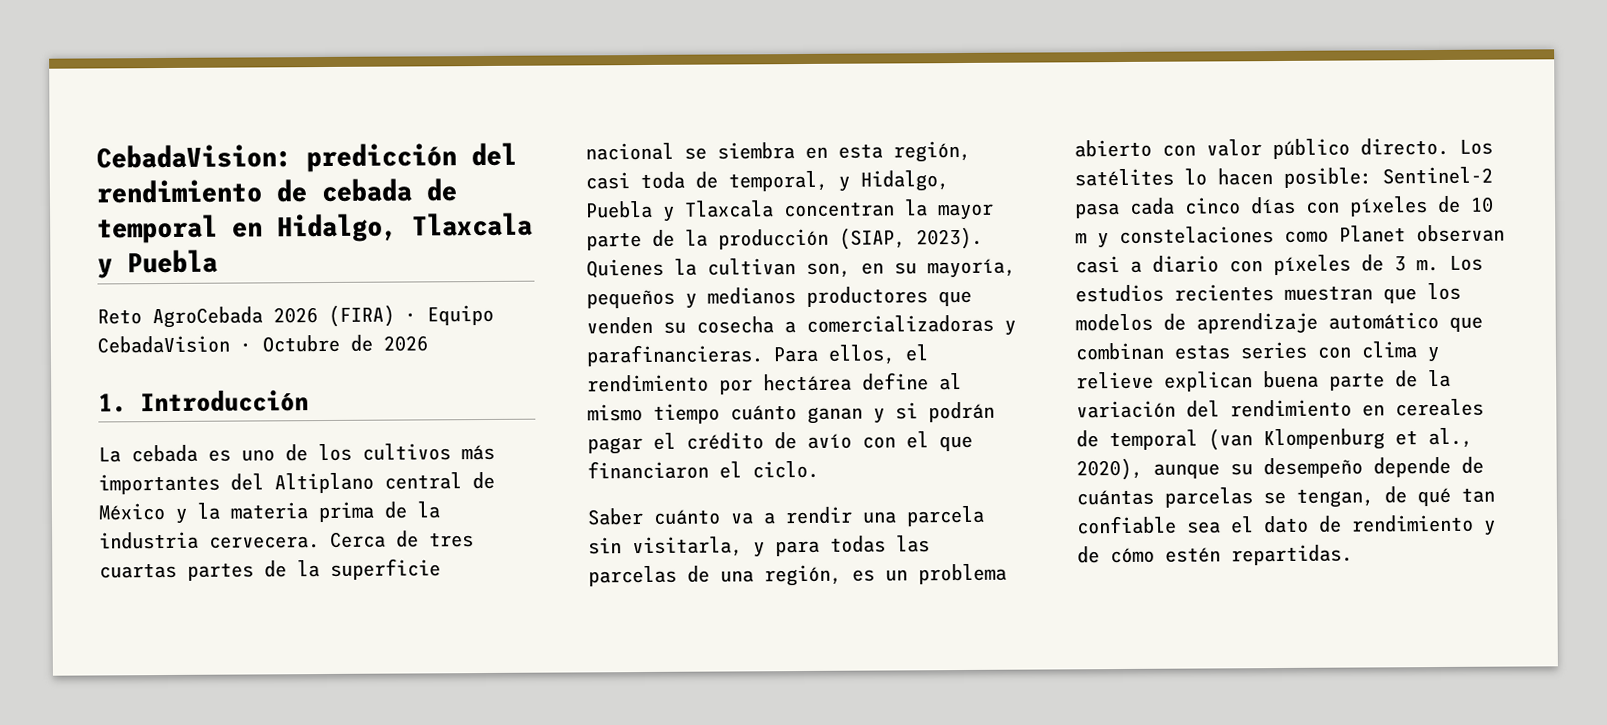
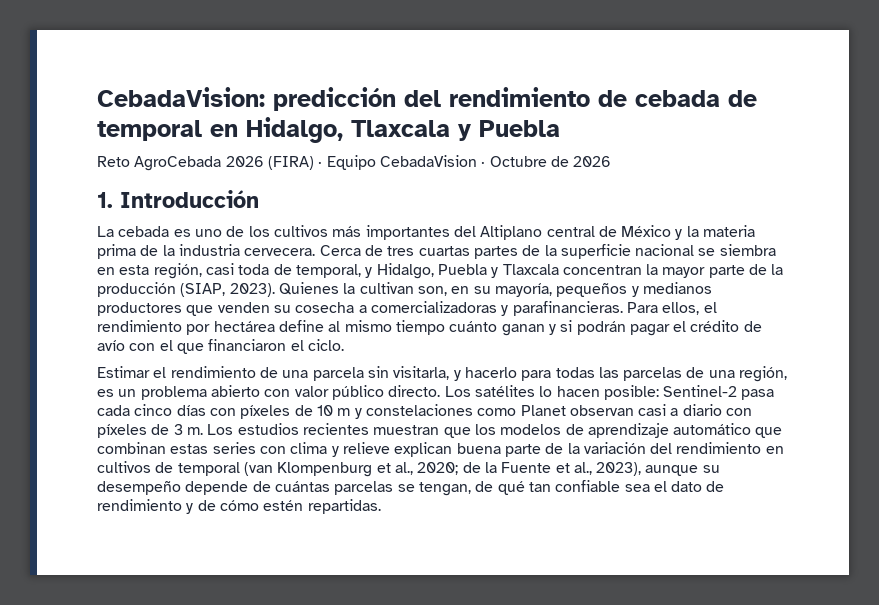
[587,506,853,526] Saber cuánto va a rendir -> [97,366,278,378] Estimar el rendimiento de
(765, 550) none -> [464,367,517,378] hacerlo
[1395,398,1484,417] cereales -> [97,461,151,473] cultivos
[1076,457,1143,481] 2020), -> [417,462,642,476] 2020; de la Fuente et al., 2023),

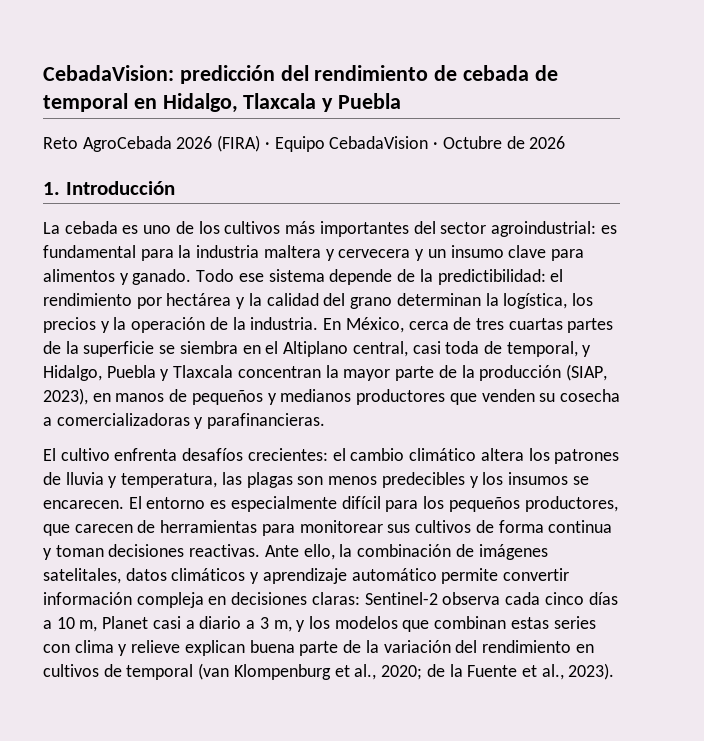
[480,225,756,240] [97,244,361,259] Altiplano central de México y la materia prima de la industria cervecera. Cerca -> [440,221,617,237] [43,245,584,261] [43,269,564,285] [43,293,593,309] [43,317,449,333] sector agroindustrial: es fundamental para la industria maltera y cervecera y un insumo clave para alimentos y ganado. Todo ese sistema depende de la predictibilidad: el rendimiento por hectárea y la calidad del grano determinan la logística, los precios y la operación de la industria. En México, cerca
[635,244,695,256] nacional -> (155, 349) none
[119,263,202,279] esta región, -> [265,341,408,357] el Altiplano central,
[229,282,552,297] 2023). Quienes la cultivan son, en su mayoría, -> [43,388,188,405] 2023), en manos de
[626,302,717,315] [97,320,762,336] [97,339,344,354] [97,366,788,382] [97,385,775,400] [97,404,753,419] [97,423,752,438] Para ellos, el rendimiento por hectárea define al mismo tiempo cuánto ganan y si podrán pagar el crédito de avío con el que financiaron el ciclo. // Estimar el rendimiento de una parcela sin visitarla, y hacerlo para todas las parcelas de una región, es un problema abierto con valor público directo. Los satélites lo hacen posible: Sentinel-2 pasa cada cinco días con píxeles de 10 m y constelaciones como Planet observan casi a diario con píxeles de 3 m. Los estudios recientes muestran que los modelos de aprendizaje automático -> [43,448,620,464] [43,472,589,488] [43,496,618,512] [43,520,613,536] [43,544,548,560] [43,568,570,584] [43,592,618,608] [43,616,398,632] // El cultivo enfrenta desafíos crecientes: el cambio climático altera los patrones de lluvia y temperatura, las plagas son menos predecibles y los insumos se encarecen. El entorno es especialmente difícil para los pequeños productores, que carecen de herramientas para monitorear sus cultivos de forma continua y toman decisiones reactivas. Ante ello, la combinación de imágenes satelitales, datos climáticos y aprendizaje automático permite convertir información compleja en decisiones claras: Sentinel-2 observa cada cinco días a 10 m, Planet casi a diario a 3 m, y los modelos
[596,462,720,476] [97,480,725,496] [97,499,381,514] 2023), aunque su desempeño depende de cuántas parcelas se tengan, de qué tan confiable sea el dato de rendimiento y de cómo estén repartidas. -> [568,663,615,680] 2023).

